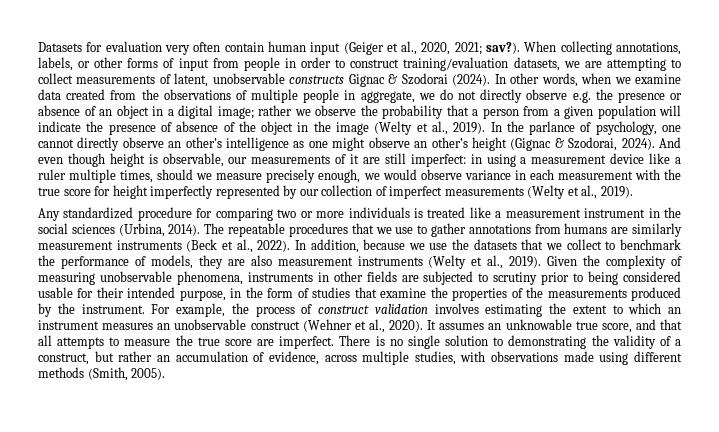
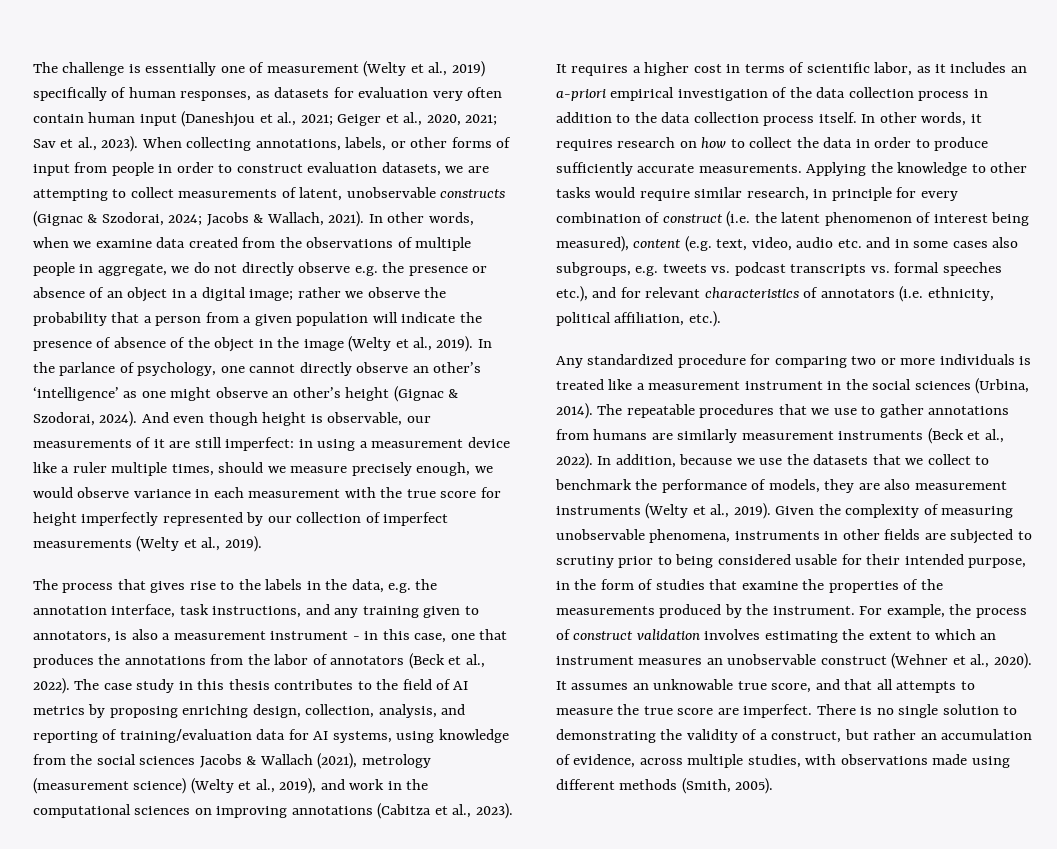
[38,42,82,52] Datasets -> [33,61,485,77] [33,87,330,101] The challenge is essentially one of measurement (Welty et al., 2019) specifically of human responses, as datasets
[343,41,521,55] (Geiger et al., 2020, 2021; sav?). -> [181,111,498,127] [33,136,139,152] (Daneshjou et al., 2021; Geiger et al., 2020, 2021; Sav et al., 2023).
[403,57,509,71] training/evaluation -> [307,162,378,173] evaluation
[348,73,491,87] Gignac & Szodorai (2024). -> [33,211,365,227] (Gignac & Szodorai, 2024; Jacobs & Wallach, 2021).
[226,137,290,151] intelligence -> [33,387,119,401] ‘intelligence’
(633, 192) none -> [33,579,438,593] [33,604,479,618] [33,629,508,643] [33,653,485,669] [33,678,469,694] [33,704,466,718] [33,729,509,743] [33,753,431,769] [33,778,429,794] [33,803,513,819] [556,62,1027,76] [556,87,988,101] [556,112,982,126] [556,137,989,151] [556,162,1028,176] [556,187,958,201] [556,211,1030,227] [556,236,1019,252] [556,262,1002,276] [556,286,994,302] [556,311,721,327] // The process that gives rise to the labels in the data, e.g. the annotation interface, task instructions, and any training given to annotators, is also a measurement instrument - in this case, one that produces the annotations from the labor of annotators (Beck et al., 2022). The case study in this thesis contributes to the field of AI metrics by proposing enriching design, collection, analysis, and reporting of training/evaluation data for AI systems, using knowledge from the social sciences Jacobs & Wallach (2021), metrology (measurement science) (Welty et al., 2019), and work in the computational sciences on improving annotations (Cabitza et al., 2023). It requires a higher cost in terms of scientific labor, as it includes an a-priori empirical investigation of the data collection process in addition to the data collection process itself. In other words, it requires research on how to collect the data in order to produce sufficiently accurate measurements. Applying the knowledge to other tasks would require similar research, in principle for every combination of construct (i.e. the latent phenomenon of interest being measured), content (e.g. text, video, audio etc. and in some cases also subgroups, e.g. tweets vs. podcast transcripts vs. formal speeches etc.), and for relevant characteristics of annotators (i.e. ethnicity, political affiliation, etc.).

